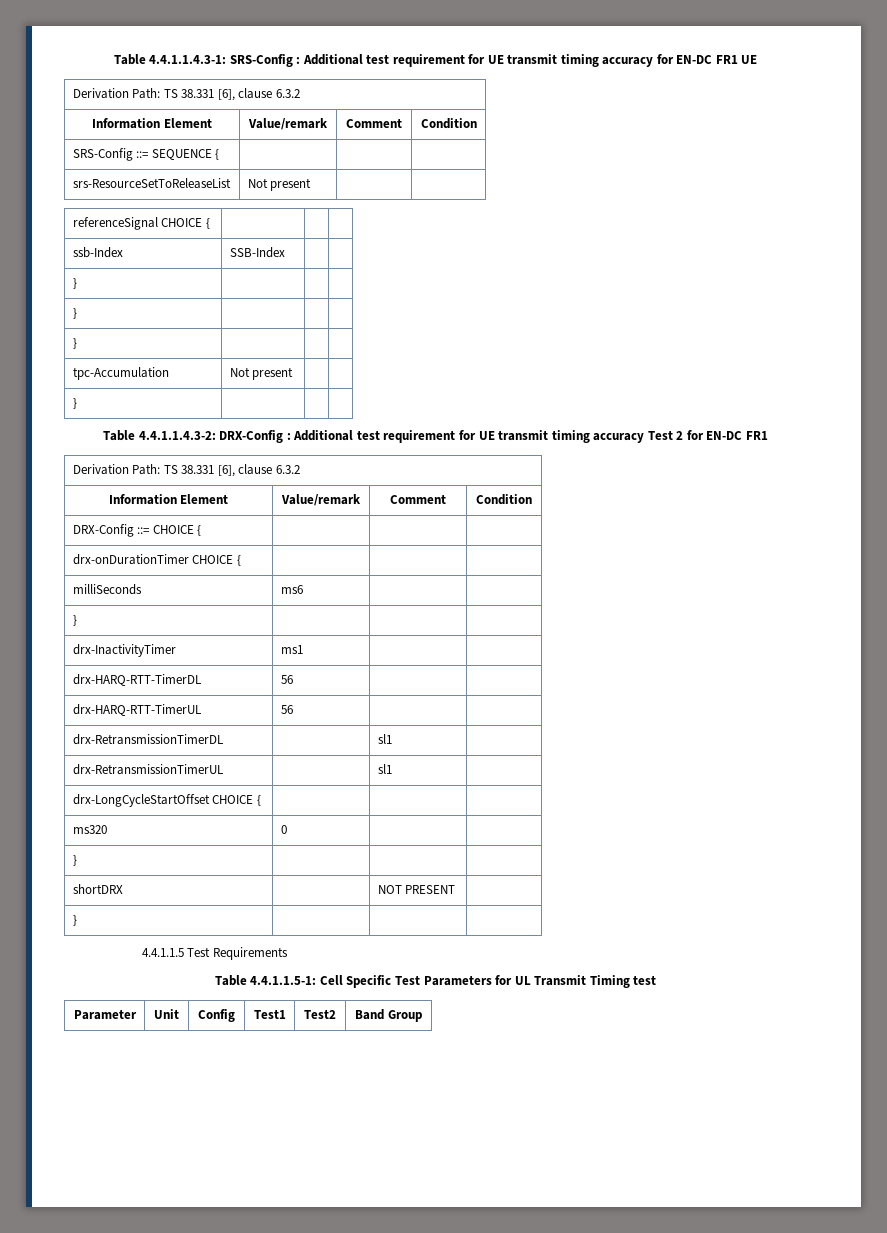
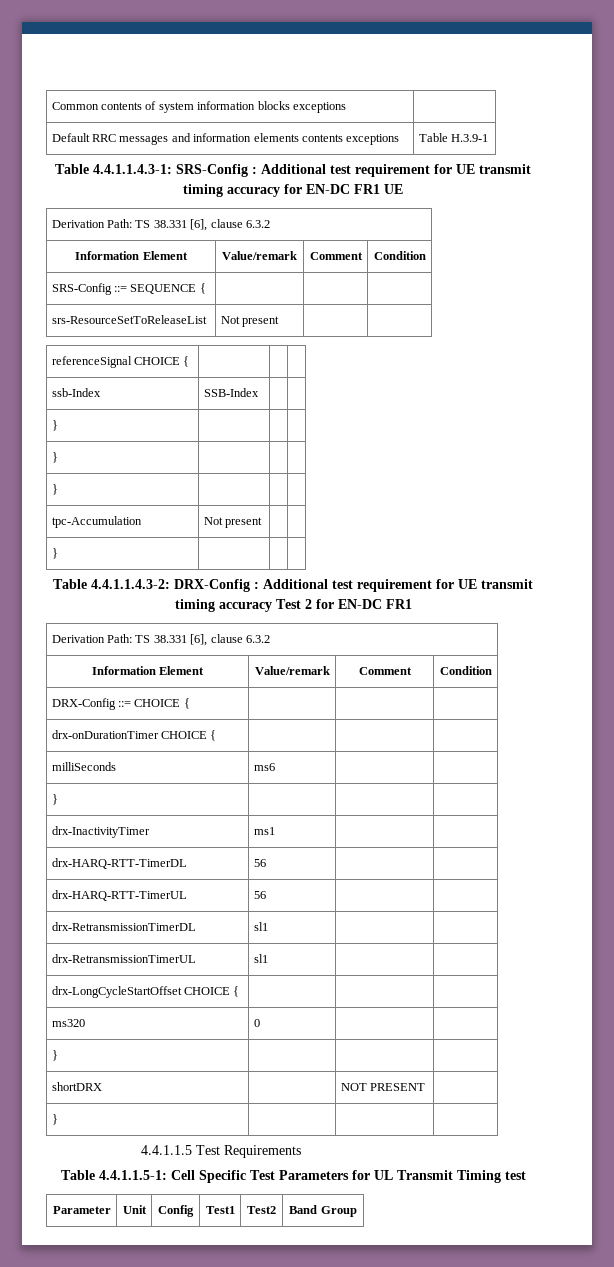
(113, 59) none -> [51,101,346,113] [51,133,400,145] [418,133,489,142] Common contents of system information blocks exceptions | // Default RRC messages and information elements contents exceptions | Table H.3.9-1 //
[377,734,392,744] | sl1 -> [253,922,268,931] sl1 |
[377,764,392,774] | sl1 -> [253,954,268,963] sl1 |

